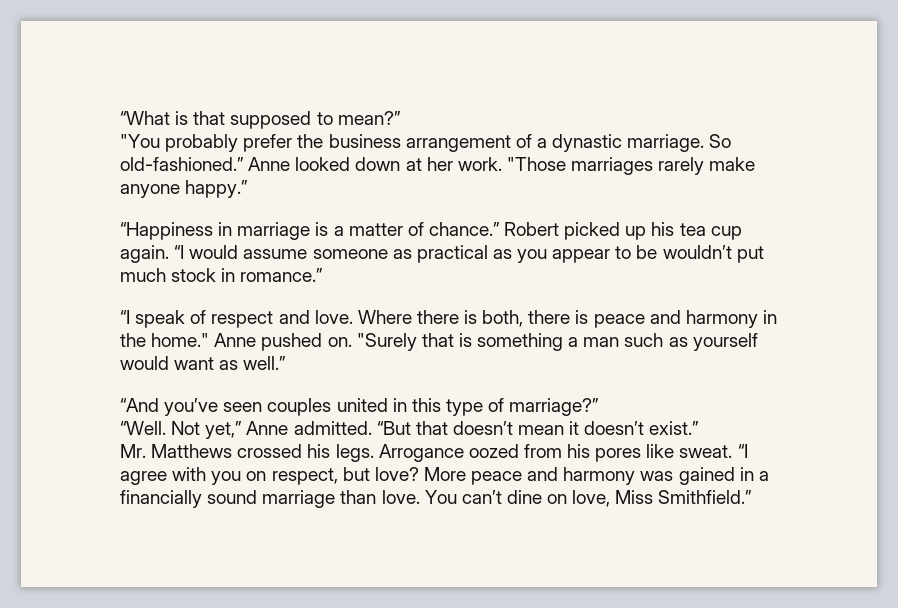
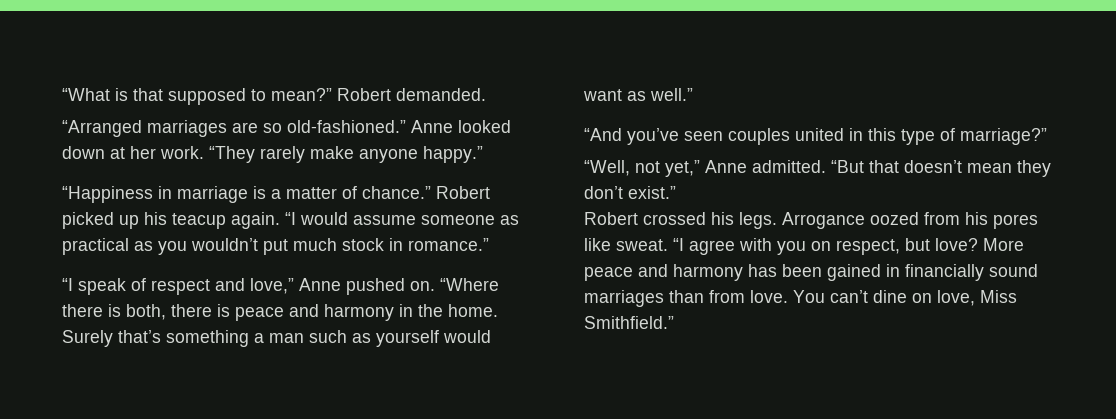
[120,134,732,152] // "You probably prefer the business arrangement of a dynastic marriage. So -> [337,88,486,101] [62,120,282,137] Robert demanded. // “Arranged marriages are so
[506,157,654,175] "Those marriages -> [209,146,255,163] “They
[679,223,742,240] tea cup -> [172,213,226,229] teacup
[552,245,658,263] appear to be -> (187, 248) none
[314,310,412,324] love. Where -> [250,278,499,295] love,” Anne pushed on. “Where
[151,333,472,351] home." Anne pushed on. "Surely that is -> [448,304,498,317] [62,330,161,347] home. Surely that’s
[120,421,201,435] “Well. Not -> [584,160,660,176] “Well, not
[569,421,645,435] it doesn’t -> [1017,160,1051,177] [584,186,623,199] they don’t
[120,444,233,458] Mr. Matthews -> [584,212,638,225] Robert
[640,471,674,481] was -> [748,264,822,277] has been
[758,471,769,481] a -> (900, 270) none
[262,490,377,508] marriage than -> [584,290,745,307] marriages than from

